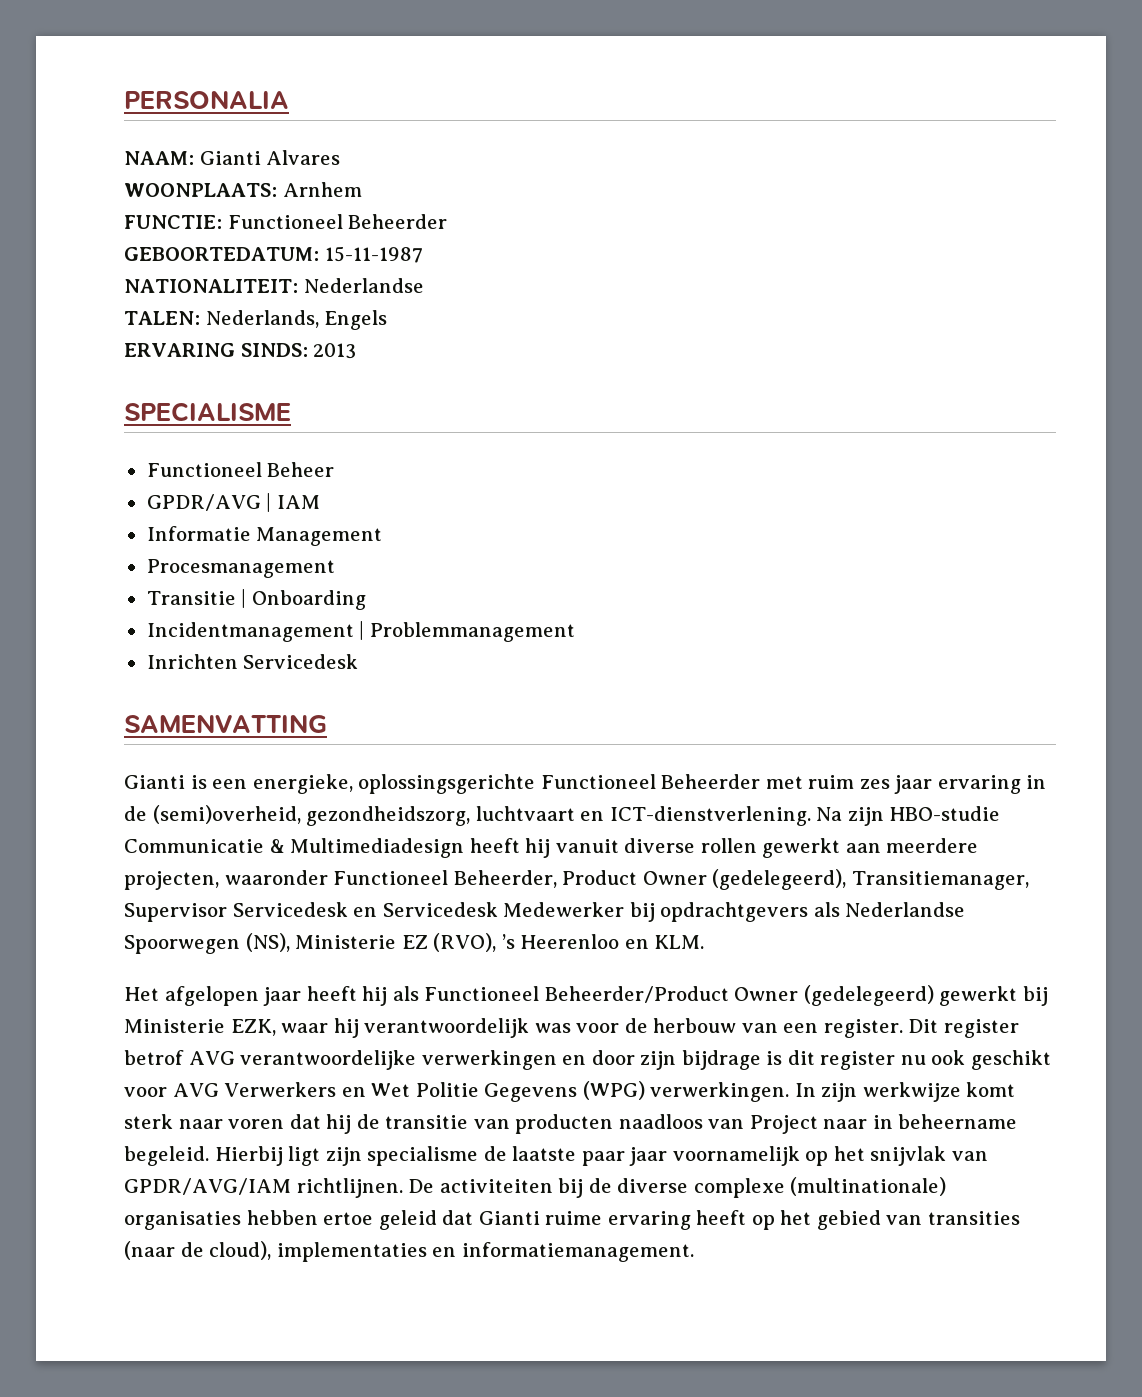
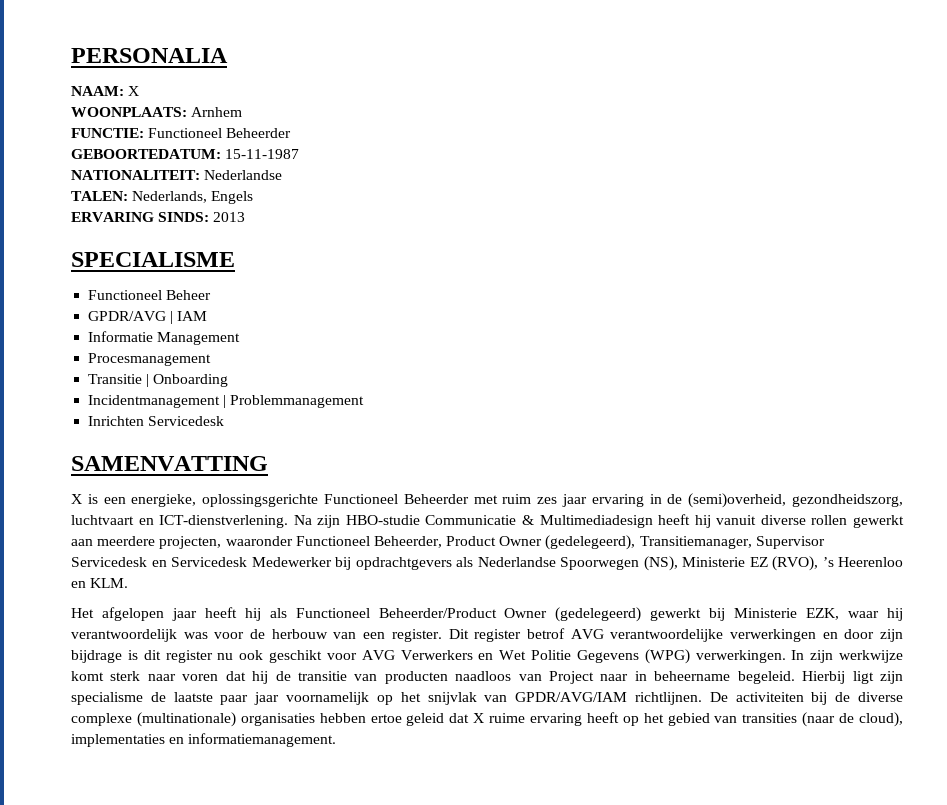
[199,150,341,165] Gianti Alvares -> [128,86,140,96] X
[124,775,185,789] Gianti -> [71,494,82,504] X
[478,1211,540,1225] Gianti -> [473,713,485,723] X

